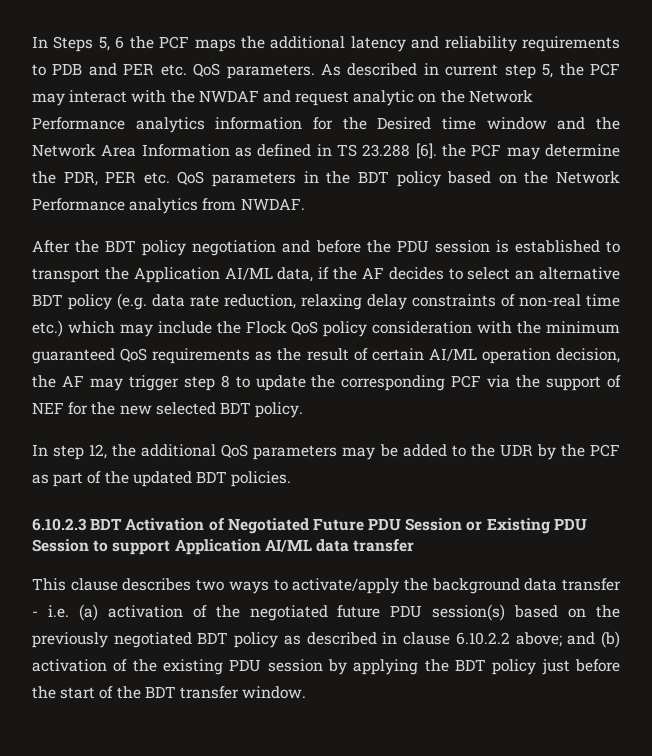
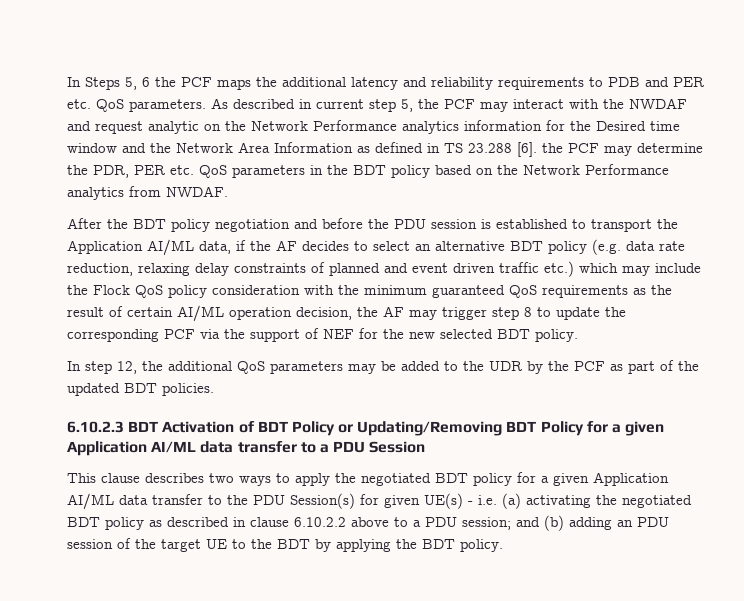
[519,294,620,307] non-real time -> [329,262,539,276] planned and event driven traffic
[227,518,587,534] [32,539,415,555] Negotiated Future PDU Session or Existing PDU Session to support Application AI/ML data transfer -> [257,421,665,436] [67,441,426,456] BDT Policy or Updating/Removing BDT Policy for a given Application AI/ML data transfer to a PDU Session
[292,578,621,594] [32,604,620,621] [32,632,108,648] activate/apply the background data transfer - i.e. (a) activation of the negotiated future PDU session(s) based on the previously -> [295,472,669,486] [67,493,617,510] apply the negotiated BDT policy for a given Application AI/ML data transfer to the PDU Session(s) for given UE(s) - i.e. (a) activating the
[515,631,621,648] [32,659,620,675] [32,686,307,699] above; and (b) activation of the existing PDU session by applying the BDT policy just before the start of the BDT transfer window. -> [351,515,669,531] [67,538,503,552] above to a PDU session; and (b) adding an PDU session of the target UE to the BDT by applying the BDT policy.

